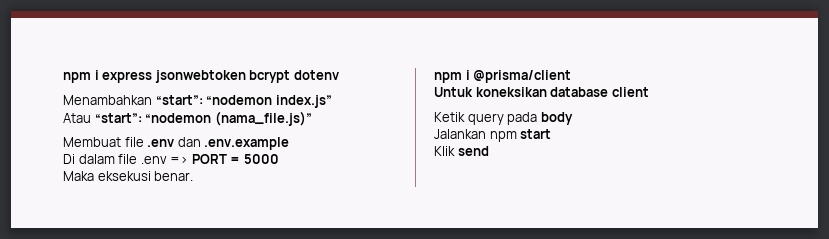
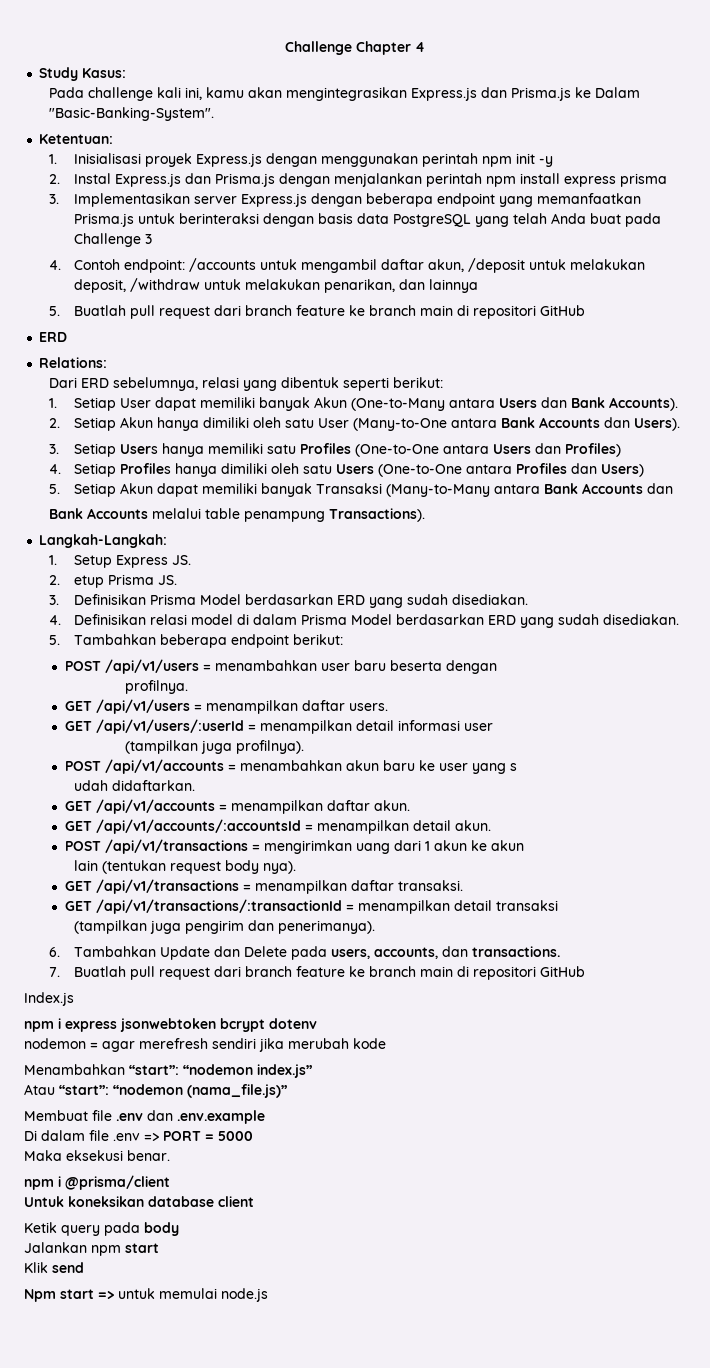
(63, 77) none -> [285,41,425,55] [39,67,127,81] [49,87,641,101] [49,107,215,121] [39,134,114,144] [49,153,554,167] [49,173,668,187] [49,193,642,207] [74,213,662,227] [74,233,153,247] [49,258,646,273] [74,278,479,293] [49,305,586,319] [39,332,68,342] [39,357,108,368] [49,377,444,391] [49,397,679,411] [49,417,681,431] [49,443,622,457] [49,463,645,477] [49,483,674,497] [49,508,426,522] [39,534,168,548] [49,555,192,568] [49,574,178,588] [49,594,529,608] [49,614,680,628] [49,634,344,648] [64,659,497,674] [124,680,188,694] [64,699,388,714] [64,719,493,734] [124,740,304,754] [64,759,517,774] [74,780,196,791] [64,799,410,814] [64,819,491,834] [64,839,524,854] [74,860,297,874] [64,879,463,894] [64,899,558,914] [74,920,376,934] [49,946,561,960] [49,966,586,980] [24,992,74,1006] Challenge Chapter 4 // Study Kasus: // Pada challenge kali ini, kamu akan mengintegrasikan Express.js dan Prisma.js ke Dalam "Basic-Banking-System". // Ketentuan: // 1. Inisialisasi proyek Express.js dengan menggunakan perintah npm init -y // 2. Instal Express.js dan Prisma.js dengan menjalankan perintah npm install express prisma // 3. Implementasikan server Express.js dengan beberapa endpoint yang memanfaatkan Prisma.js untuk berinteraksi dengan basis data PostgreSQL yang telah Anda buat pada Challenge 3 // 4. Contoh endpoint: /accounts untuk mengambil daftar akun, /deposit untuk melakukan deposit, /withdraw untuk melakukan penarikan, dan lainnya // 5. Buatlah pull request dari branch feature ke branch main di repositori GitHub // ERD // Relations: // Dari ERD sebelumnya, relasi yang dibentuk seperti berikut: // 1. Setiap User dapat memiliki banyak Akun (One-to-Many antara Users dan Bank Accounts). // 2. Setiap Akun hanya dimiliki oleh satu User (Many-to-One antara Bank Accounts dan Users). // 3. Setiap Users hanya memiliki satu Profiles (One-to-One antara Users dan Profiles) // 4. Setiap Profiles hanya dimiliki oleh satu Users (One-to-One antara Profiles dan Users) // 5. Setiap Akun dapat memiliki banyak Transaksi (Many-to-Many antara Bank Accounts dan // Bank Accounts melalui table penampung Transactions). // Langkah-Langkah: // 1. Setup Express JS. // 2. etup Prisma JS. // 3. Definisikan Prisma Model berdasarkan ERD yang sudah disediakan. // 4. Definisikan relasi model di dalam Prisma Model berdasarkan ERD yang sudah disediakan. // 5. Tambahkan beberapa endpoint berikut: // POST /api/v1/users = menambahkan user baru beserta dengan // profilnya. // GET /api/v1/users = menampilkan daftar users. // GET /api/v1/users/:userId = menampilkan detail informasi user // (tampilkan juga profilnya). // POST /api/v1/accounts = menambahkan akun baru ke user yang s // udah didaftarkan. // GET /api/v1/accounts = menampilkan daftar akun. // GET /api/v1/accounts/:accountsId = menampilkan detail akun. // POST /api/v1/transactions = mengirimkan uang dari 1 akun ke akun // lain (tentukan request body nya). // GET /api/v1/transactions = menampilkan daftar transaksi. // GET /api/v1/transactions/:transactionId = menampilkan detail transaksi // (tampilkan juga pengirim dan penerimanya). // 6. Tambahkan Update dan Delete pada users, accounts, dan transactions. // 7. Buatlah pull request dari branch feature ke branch main di repositori GitHub // Index.js //
(339, 75) none -> [24,1038,386,1052] // nodemon = agar merefresh sendiri jika merubah kode
(489, 151) none -> [24,1288,268,1302] // Npm start => untuk memulai node.js

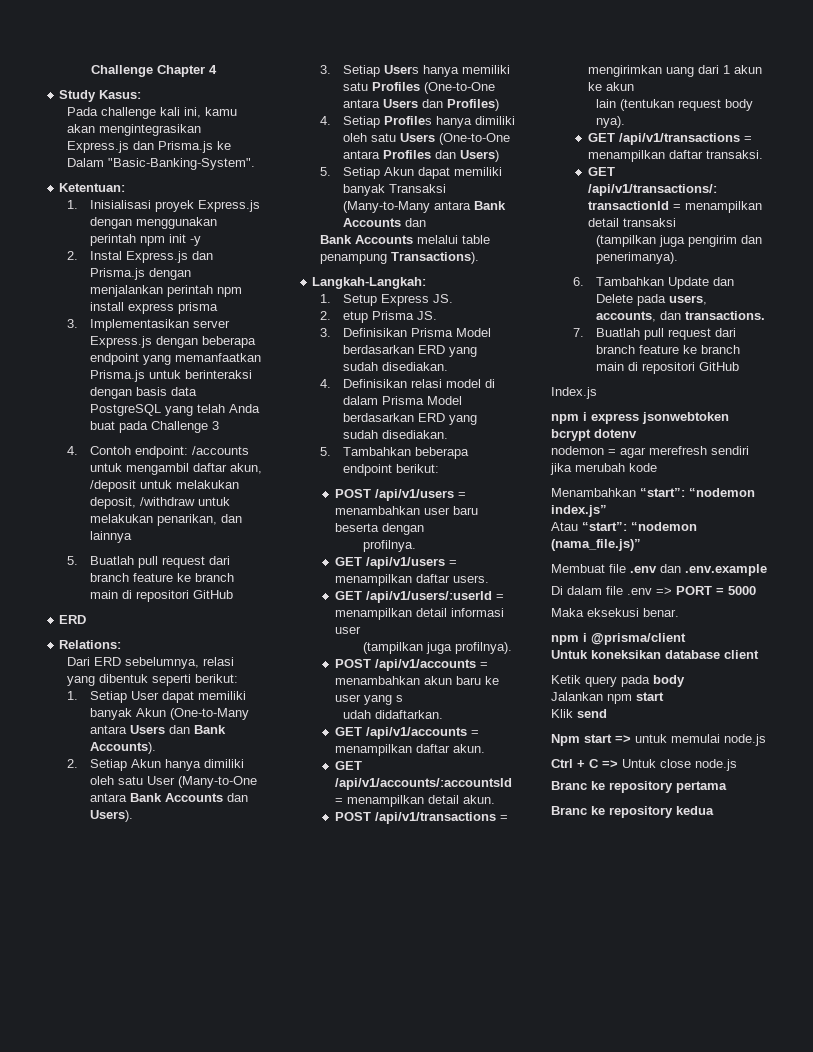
(268, 1295) none -> [551,759,737,771] [551,781,727,793] [551,806,714,818] // Ctrl + C => Untuk close node.js // Branc ke repository pertama // Branc ke repository kedua

